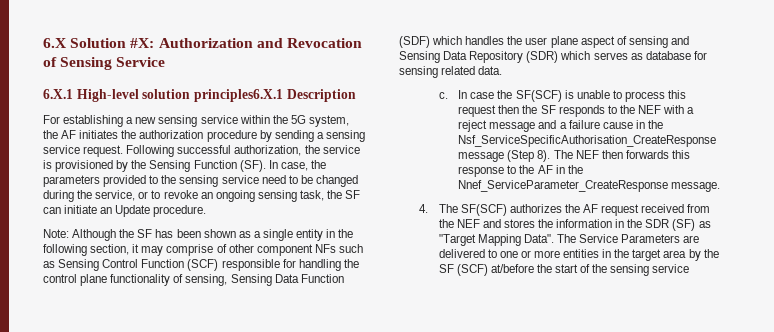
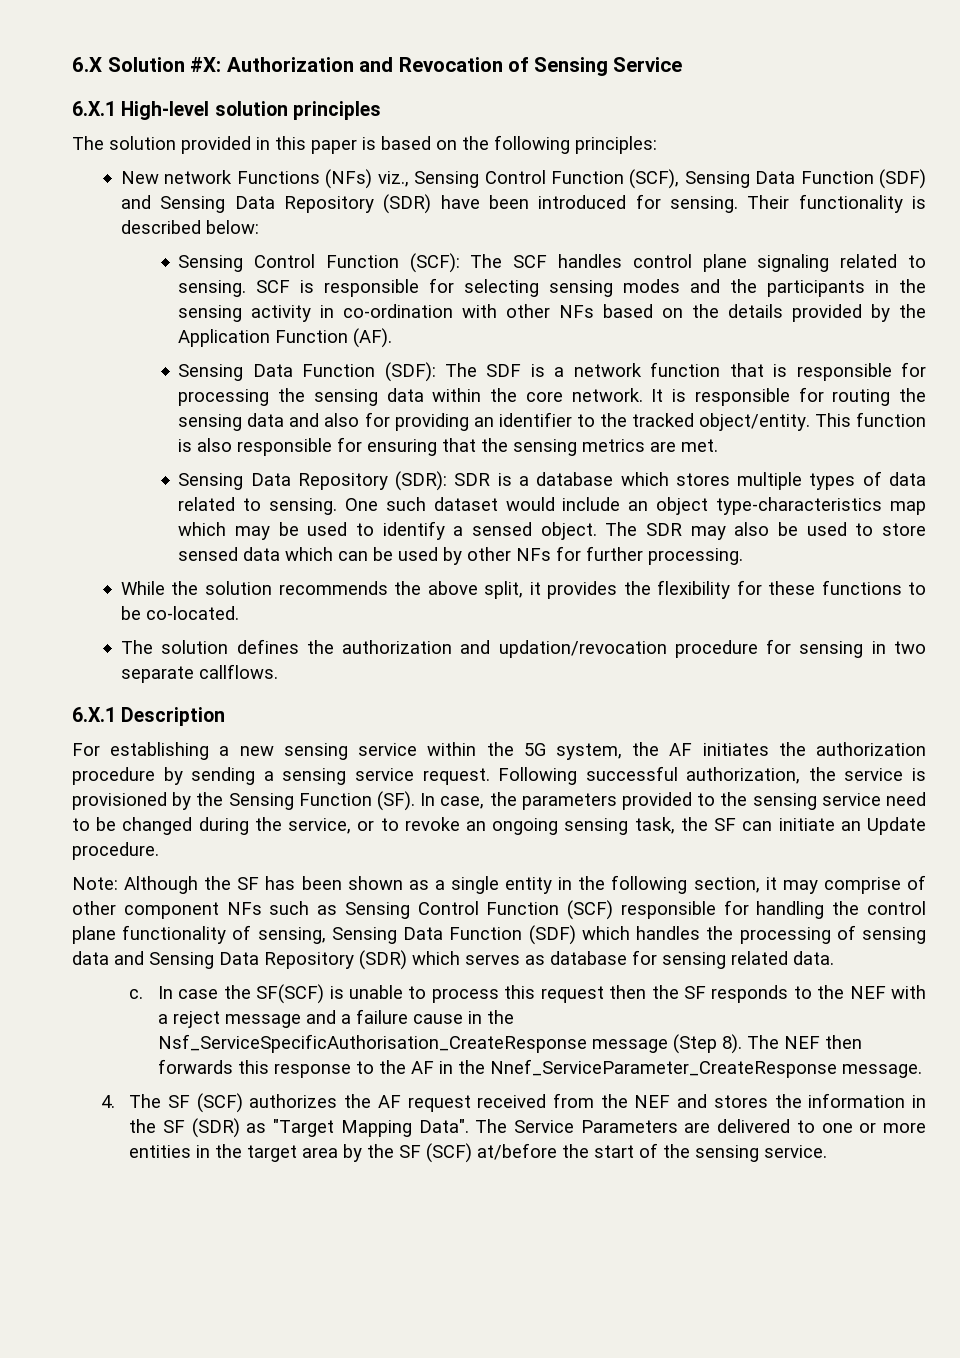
[193,89,283,102] principles6.X.1 -> [292,101,381,120] [72,135,657,154] [120,169,926,189] [120,194,926,214] [120,220,259,234] [178,253,926,273] [178,278,926,297] [178,304,926,322] [178,328,393,348] [178,362,926,382] [178,387,927,406] [178,412,926,431] [178,437,719,456] [178,471,927,491] [178,497,926,515] [178,521,926,540] [178,546,744,565] [120,580,927,599] [120,606,239,620] [120,639,926,658] [120,664,278,683] [72,707,116,722] principles // The solution provided in this paper is based on the following principles: // New network Functions (NFs) viz., Sensing Control Function (SCF), Sensing Data Function (SDF) and Sensing Data Repository (SDR) have been introduced for sensing. Their functionality is described below: // Sensing Control Function (SCF): The SCF handles control plane signaling related to sensing. SCF is responsible for selecting sensing modes and the participants in the sensing activity in co-ordination with other NFs based on the details provided by the Application Function (AF). // Sensing Data Function (SDF): The SDF is a network function that is responsible for processing the sensing data within the core network. It is responsible for routing the sensing data and also for providing an identifier to the tracked object/entity. This function is also responsible for ensuring that the sensing metrics are met. // Sensing Data Repository (SDR): SDR is a database which stores multiple types of data related to sensing. One such dataset would include an object type-characteristics map which may be used to identify a sensed object. The SDR may also be used to store sensed data which can be used by other NFs for further processing. // While the solution recommends the above split, it provides the flexibility for these functions to be co-located. // The solution defines the authorization and updation/revocation procedure for sensing in two separate callflows. // 6.X.1
[525,36,615,48] user plane aspect -> [739,927,831,944] processing
(668, 42) none -> [72,951,109,965] data
[460,204,507,216] SF(SCF) -> [167,1093,243,1113] SF (SCF)
[645,219,696,231] SDR (SF) -> [162,1118,240,1138] SF (SDR)
[652,264,690,273] service -> [764,1145,828,1158] service.

